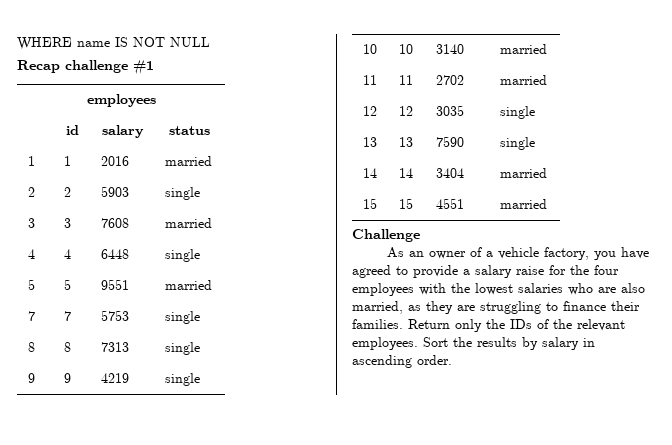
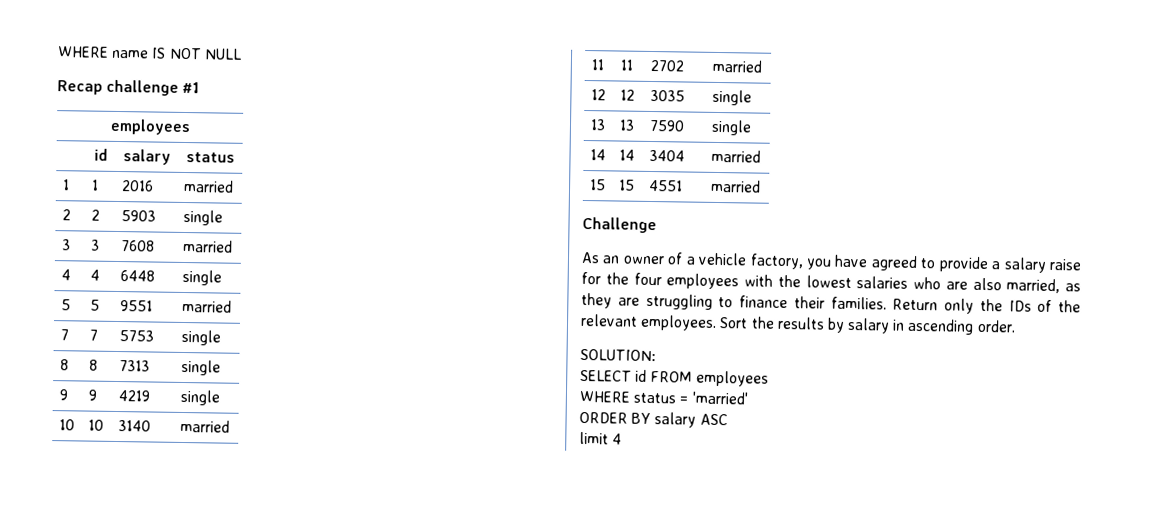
(452, 360) none -> [580,348,656,362] [580,369,769,387] [579,390,749,405] [579,411,728,428] [579,431,623,445] // SOLUTION: // SELECT id FROM employees // WHERE status = 'married' // ORDER BY salary ASC // limit 4

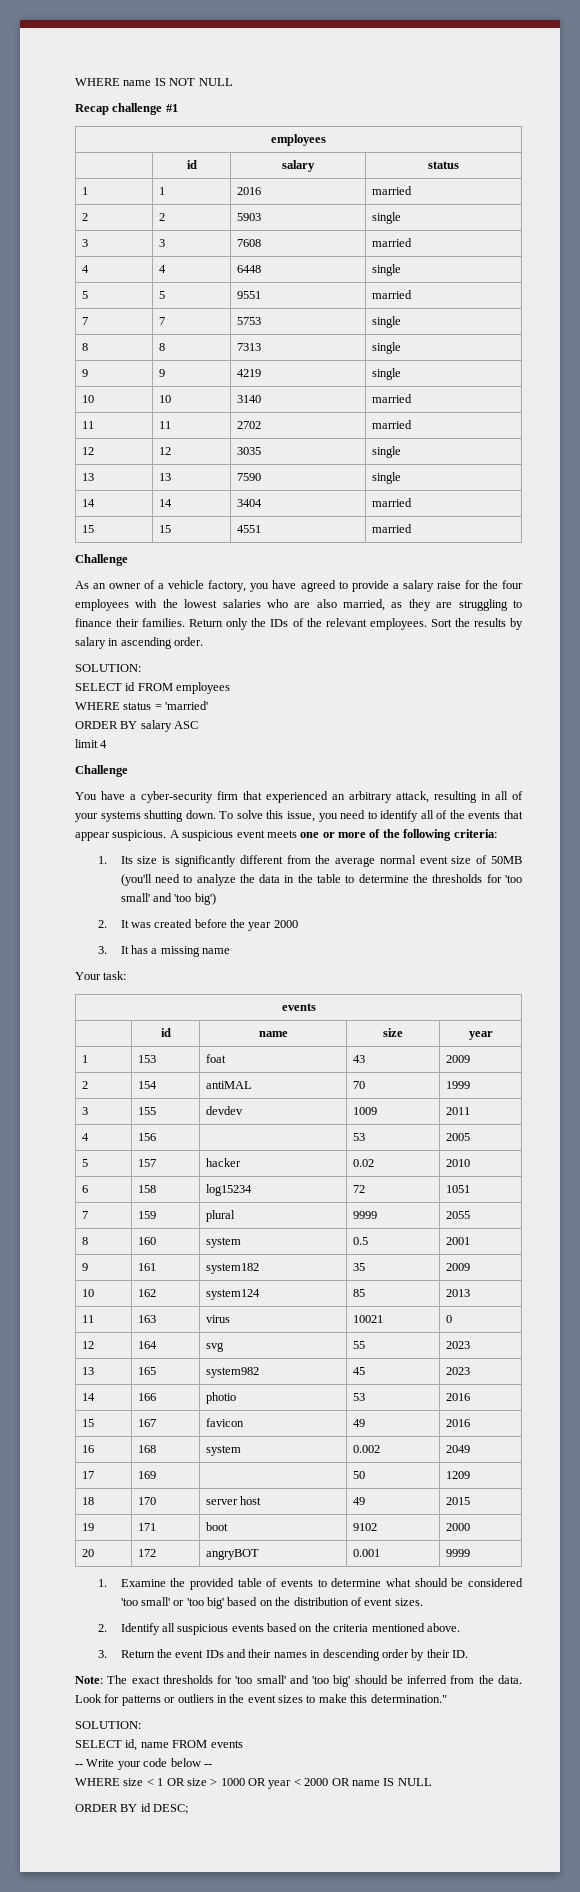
(623, 439) none -> [75,765,128,777] [75,791,523,803] [75,810,523,822] [75,829,497,841] [97,855,523,867] [120,874,522,886] [120,893,216,905] [97,919,298,931] [97,945,231,957] [75,971,127,980] [281,1003,316,1011] [160,1028,171,1037] [258,1031,288,1037] [383,1028,403,1037] [468,1031,493,1040] [81,1055,88,1063] [137,1055,156,1063] [205,1054,226,1063] [352,1055,365,1063] [445,1055,470,1063] [81,1081,88,1089] [137,1081,157,1089] [205,1081,252,1089] [352,1081,365,1089] [445,1081,470,1089] [81,1107,88,1115] [137,1107,156,1115] [205,1106,243,1115] [352,1107,377,1115] [445,1107,470,1115] [81,1133,89,1141] [137,1133,156,1141] [352,1133,365,1141] [445,1133,470,1141] [81,1159,88,1167] [137,1159,156,1167] [205,1158,241,1167] [352,1159,374,1167] [445,1159,470,1167] [81,1185,88,1193] [137,1185,156,1193] [205,1184,252,1196] [352,1185,365,1193] [445,1185,470,1193] [81,1211,88,1219] [137,1211,156,1219] [205,1210,235,1222] [352,1211,377,1219] [445,1211,470,1219] [81,1237,88,1245] [137,1237,156,1245] [205,1237,241,1248] [352,1237,368,1245] [445,1237,470,1245] [81,1263,88,1271] [137,1263,156,1271] [205,1263,259,1274] [352,1263,365,1271] [445,1263,470,1271] [81,1289,94,1297] [137,1289,156,1297] [205,1289,260,1300] [352,1289,365,1297] [445,1289,470,1297] [81,1315,94,1323] [137,1315,156,1323] [205,1315,230,1323] [352,1315,383,1323] [445,1315,452,1323] [81,1341,94,1349] [137,1341,157,1349] [205,1342,224,1352] [352,1341,365,1349] [445,1341,470,1349] [81,1367,94,1375] [137,1367,156,1375] [205,1367,259,1378] [352,1367,365,1375] [445,1367,470,1375] [81,1393,95,1401] [137,1393,156,1401] [205,1392,236,1404] [352,1393,365,1401] [445,1393,470,1401] [81,1419,94,1427] [137,1419,156,1427] [205,1418,244,1427] [352,1419,365,1427] [445,1419,470,1427] [81,1445,94,1453] [137,1445,156,1453] [205,1445,241,1456] [352,1445,380,1453] [445,1445,470,1453] [81,1471,94,1479] [137,1471,156,1479] [352,1471,365,1479] [445,1471,470,1479] [81,1497,94,1505] [137,1497,156,1505] [205,1496,262,1505] [352,1497,365,1505] [445,1497,470,1505] [81,1523,94,1531] [137,1523,156,1531] [205,1522,228,1531] [352,1523,377,1531] [445,1523,470,1531] [81,1549,94,1557] [137,1549,156,1557] [205,1549,259,1560] [352,1549,380,1557] [445,1549,470,1557] [97,1578,523,1590] [120,1597,423,1609] [97,1623,460,1635] [97,1649,469,1661] [75,1675,522,1687] [75,1694,447,1706] [75,1721,141,1729] [75,1739,243,1751] [75,1758,212,1770] [75,1778,432,1789] [75,1803,189,1814] // Challenge // You have a cyber-security firm that experienced an arbitrary attack, resulting in all of your systems shutting down. To solve this issue, you need to identify all of the events that appear suspicious. A suspicious event meets one or more of the following criteria: // 1. Its size is significantly different from the average normal event size of 50MB (you'll need to analyze the data in the table to determine the thresholds for 'too small' and 'too big') // 2. It was created before the year 2000 // 3. It has a missing name // Your task: // events // | id | name | size | year // 1 | 153 | foat | 43 | 2009 // 2 | 154 | antiMAL | 70 | 1999 // 3 | 155 | devdev | 1009 | 2011 // 4 | 156 | | 53 | 2005 // 5 | 157 | hacker | 0.02 | 2010 // 6 | 158 | log15234 | 72 | 1051 // 7 | 159 | plural | 9999 | 2055 // 8 | 160 | system | 0.5 | 2001 // 9 | 161 | system182 | 35 | 2009 // 10 | 162 | system124 | 85 | 2013 // 11 | 163 | virus | 10021 | 0 // 12 | 164 | svg | 55 | 2023 // 13 | 165 | system982 | 45 | 2023 // 14 | 166 | photio | 53 | 2016 // 15 | 167 | favicon | 49 | 2016 // 16 | 168 | system | 0.002 | 2049 // 17 | 169 | | 50 | 1209 // 18 | 170 | server host | 49 | 2015 // 19 | 171 | boot | 9102 | 2000 // 20 | 172 | angryBOT | 0.001 | 9999 // 1. Examine the provided table of events to determine what should be considered 'too small' or 'too big' based on the distribution of event sizes. // 2. Identify all suspicious events based on the criteria mentioned above. // 3. Return the event IDs and their names in descending order by their ID. // Note: The exact thresholds for 'too small' and 'too big' should be inferred from the data. Look for patterns or outliers in the event sizes to make this determination." // SOLUTION: // SELECT id, name FROM events // -- Write your code below -- // WHERE size < 1 OR size > 1000 OR year < 2000 OR name IS NULL // ORDER BY id DESC;

